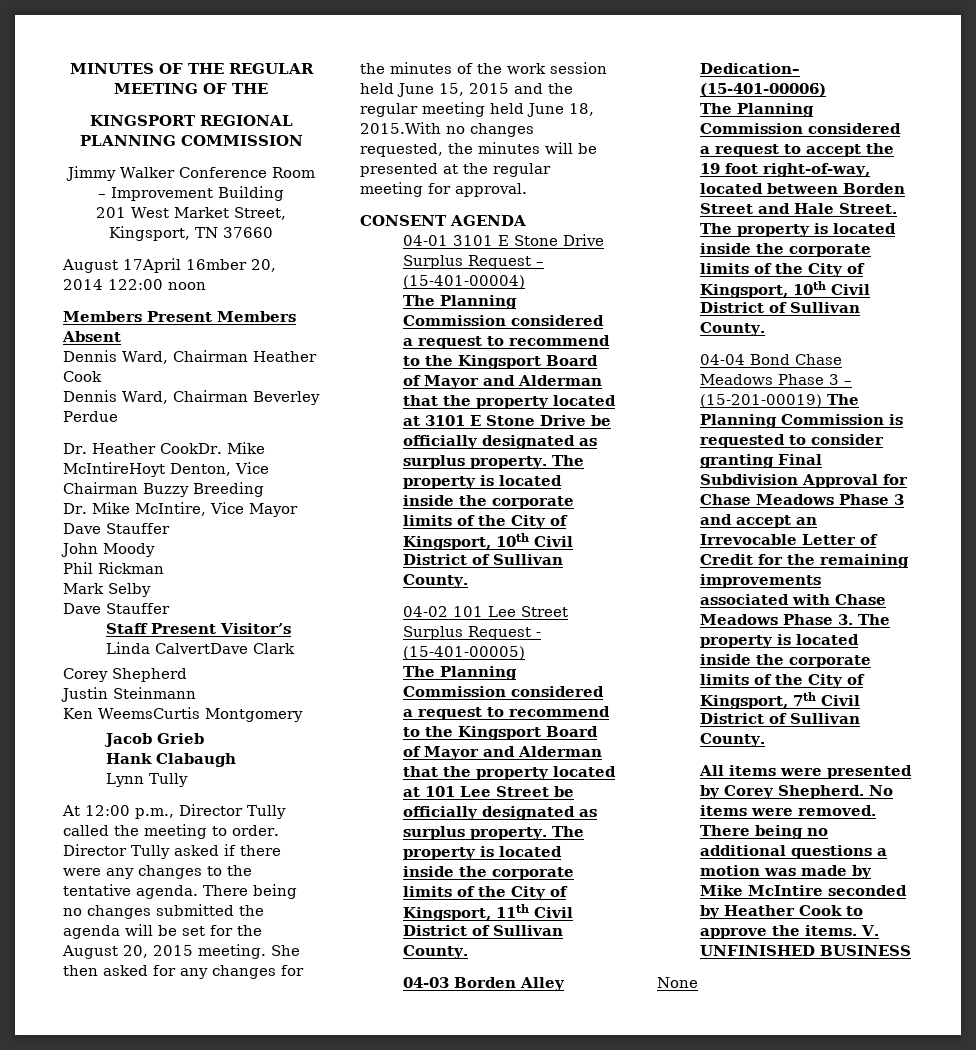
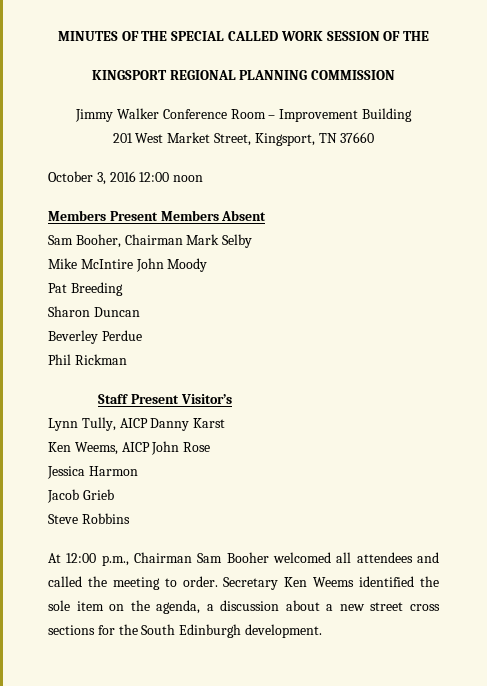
[228,63,314,74] [114,83,198,94] REGULAR MEETING -> [171,31,380,41] SPECIAL CALLED WORK SESSION
[62,258,276,273] [63,279,163,290] August 17April 16mber 20, 2014 122:00 -> [48,171,170,185] October 3, 2016 12:00
[63,350,317,364] [63,371,102,382] [63,390,320,405] [63,411,118,422] [63,442,265,454] [63,462,269,477] [63,482,264,497] [63,502,298,517] [63,523,170,534] [61,543,155,557] [63,562,164,574] [63,583,151,597] [63,603,170,614] [105,623,291,634] [105,642,295,654] [63,668,187,682] [61,687,196,702] [63,707,303,722] [103,733,204,747] [105,753,236,767] [105,773,188,787] [62,804,286,819] Dennis Ward, Chairman Heather Cook // Dennis Ward, Chairman Beverley Perdue // Dr. Heather CookDr. Mike McIntireHoyt Denton, Vice Chairman Buzzy Breeding // Dr. Mike McIntire, Vice Mayor Dave Stauffer // John Moody // Phil Rickman // Mark Selby // Dave Stauffer // Staff Present Visitor’s Linda CalvertDave Clark // Corey Shepherd // Justin Steinmann // Ken WeemsCurtis Montgomery // Jacob Grieb // Hank Clabaugh // Lynn Tully // At 12:00 p.m., Director Tully -> [48,234,253,248] [48,258,208,272] [48,282,123,296] [48,306,140,317] [48,330,142,344] [48,354,127,365] [98,394,232,404] [48,417,226,431] [48,441,211,455] [47,466,138,479] [47,489,114,503] [48,513,130,524] [48,552,439,566] Sam Booher, Chairman Mark Selby // Mike McIntire John Moody // Pat Breeding // Sharon Duncan // Beverley Perdue // Phil Rickman // Staff Present Visitor’s // Lynn Tully, AICP Danny Karst // Ken Weems, AICP John Rose // Jessica Harmon // Jacob Grieb // Steve Robbins // At 12:00 p.m., Chairman Sam Booher welcomed all attendees and
[63,844,281,859] [63,865,252,879] [63,884,297,899] [63,904,264,919] [63,924,262,939] [62,944,300,959] [63,965,304,979] [360,62,607,74] [360,83,573,97] [360,102,594,117] [360,122,534,137] [360,142,597,157] [360,163,551,177] [360,182,527,197] [360,215,526,226] [402,234,604,246] [402,255,544,269] [402,275,525,289] [402,295,517,309] [402,315,604,326] [402,335,610,349] [402,355,598,369] [402,375,602,389] [402,395,616,409] [402,415,611,426] [402,435,597,449] [402,455,584,469] [402,475,562,489] [402,495,574,509] [402,515,568,529] [402,533,573,550] [402,554,563,565] [402,574,468,588] [402,606,568,617] [402,626,541,640] [402,646,525,660] [402,666,517,680] [402,686,604,697] [402,706,610,720] [402,726,598,740] [402,746,602,760] [402,766,616,780] [402,786,574,797] [402,806,597,820] [402,826,584,840] [402,846,562,860] [402,866,574,880] [402,886,568,900] [402,904,573,921] [402,925,563,936] [402,945,468,959] [402,977,565,991] [699,63,800,74] [699,83,826,97] [699,103,814,117] [699,123,901,134] [699,143,894,157] [699,163,870,177] [699,183,905,194] [699,203,897,214] [699,223,896,237] [699,243,871,257] [699,263,865,277] [699,281,870,298] [699,302,860,313] [699,322,765,336] [699,354,842,365] [699,374,852,385] [699,394,859,408] [699,414,903,428] [699,434,884,448] [699,454,822,468] [699,474,908,488] [699,494,904,505] [699,514,817,528] [699,534,878,545] [699,554,909,568] [699,574,821,588] [699,594,886,605] [699,614,890,625] [699,634,859,648] [699,654,871,668] [699,674,865,688] [699,692,860,709] [699,713,860,724] [699,733,765,747] [698,765,912,779] [699,785,893,799] [699,805,876,816] [699,825,828,839] [699,845,887,859] [699,865,872,879] [699,885,907,896] [699,905,863,919] [699,925,879,939] [699,945,911,956] [657,977,698,988] Director Tully asked if there were any changes to the tentative agenda. There being no changes submitted the agenda will be set for the August 20, 2015 meeting. She then asked for any changes for the minutes of the work session held June 15, 2015 and the regular meeting held June 18, 2015.With no changes requested, the minutes will be presented at the regular meeting for approval. // CONSENT AGENDA // 04-01 3101 E Stone Drive Surplus Request – (15-401-00004) // The Planning Commission considered a request to recommend to the Kingsport Board of Mayor and Alderman that the property located at 3101 E Stone Drive be officially designated as surplus property. The property is located inside the corporate limits of the City of Kingsport, 10th Civil District of Sullivan County. // 04-02 101 Lee Street Surplus Request - (15-401-00005) // The Planning Commission considered a request to recommend to the Kingsport Board of Mayor and Alderman that the property located at 101 Lee Street be officially designated as surplus property. The property is located inside the corporate limits of the City of Kingsport, 11th Civil District of Sullivan County. // 04-03 Borden Alley Dedication– (15-401-00006) // The Planning Commission considered a request to accept the 19 foot right-of-way, located between Borden Street and Hale Street. The property is located inside the corporate limits of the City of Kingsport, 10th Civil District of Sullivan County. // 04-04 Bond Chase Meadows Phase 3 – (15-201-00019) The Planning Commission is requested to consider granting Final Subdivision Approval for Chase Meadows Phase 3 and accept an Irrevocable Letter of Credit for the remaining improvements associated with Chase Meadows Phase 3. The property is located inside the corporate limits of the City of Kingsport, 7th Civil District of Sullivan County. // All items were presented by Corey Shepherd. No items were removed. There being no additional questions a motion was made by Mike McIntire seconded by Heather Cook to approve the items. V. UNFINISHED BUSINESS // None -> [223,576,440,590] [48,600,440,614] [48,624,322,638] Secretary Ken Weems identified the sole item on the agenda, a discussion about a new street cross sections for the South Edinburgh development.

